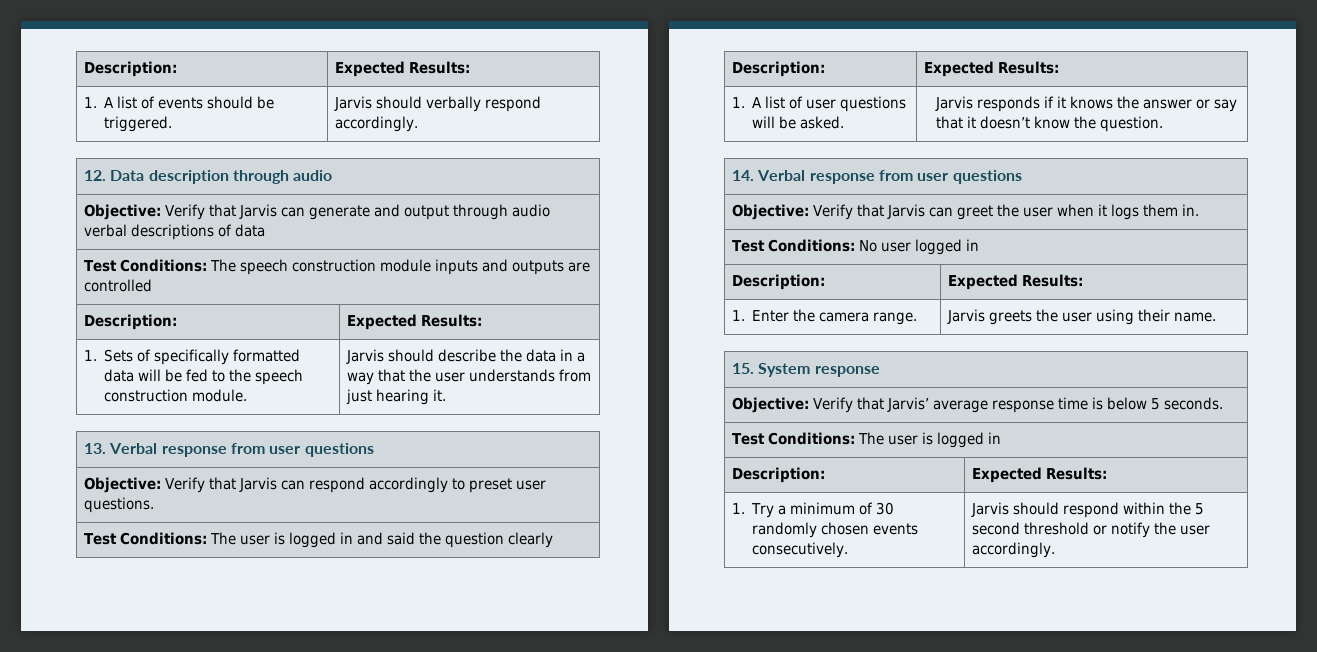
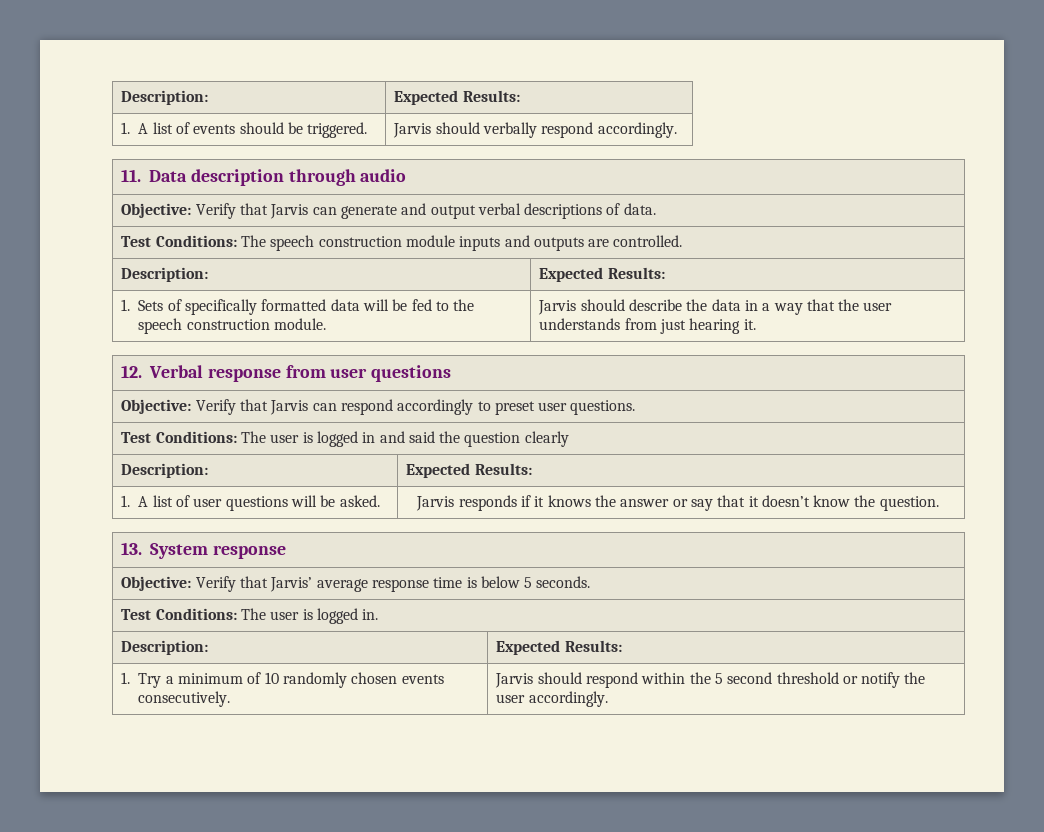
[84,170,107,181] 12. -> [121,169,142,182] 11.
[453,204,551,220] through audio -> (476, 212) none
[235,224,266,237] data -> [623,203,656,215] data.
[84,279,153,292] controlled -> [613,235,683,247] controlled.
[84,443,107,454] 13. -> [121,365,143,378] 12.
[732,170,1022,184] [732,204,1200,220] [732,239,980,255] [732,274,826,290] [948,274,1084,290] [732,309,918,325] [947,309,1217,325] [732,363,755,374] 14. Verbal response from user questions // Objective: Verify that Jarvis can greet the user when it logs them in. // Test Conditions: No user logged in // Description: | Expected Results: // 1. Enter the camera range. | Jarvis greets the user using their name. // 15. -> [121,542,143,555] 13.
[988,432,1002,444] in -> [362,609,379,620] in.
[876,502,895,515] 30 -> [264,672,279,684] 10

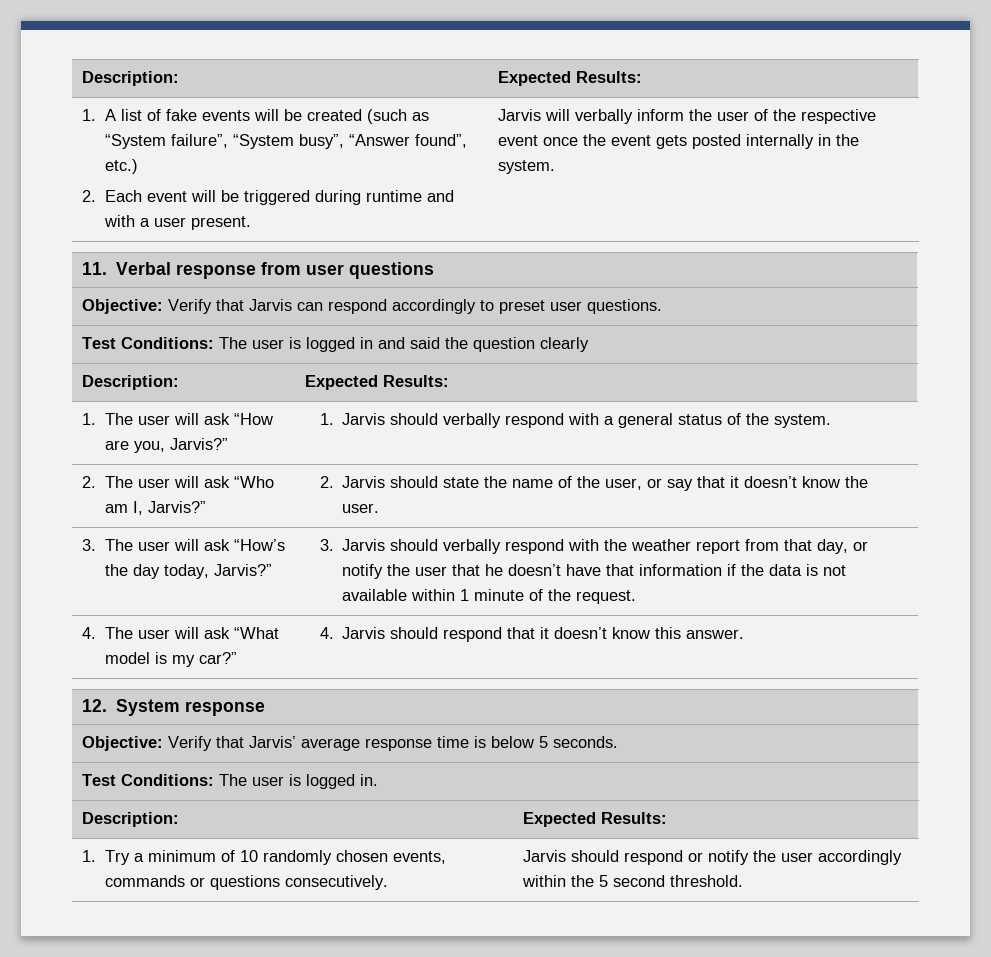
[121,90,209,105] [394,90,520,105] [121,122,368,138] [393,122,677,138] [121,169,407,186] [121,203,656,219] [121,235,683,251] [121,267,209,282] [539,267,665,282] [121,299,475,315] [138,318,326,334] [538,299,893,315] [539,318,756,334] [121,365,143,378] Description: | Expected Results: // 1. A list of events should be triggered. | Jarvis should verbally respond accordingly. // 11. Data description through audio // Objective: Verify that Jarvis can generate and output verbal descriptions of data. // Test Conditions: The speech construction module inputs and outputs are controlled. // Description: | Expected Results: // 1. Sets of specifically formatted data will be fed to the speech construction module. | Jarvis should describe the data in a way that the user understands from just hearing it. // 12. -> [82,71,180,86] [498,71,643,86] [82,109,429,124] [104,134,467,149] [104,159,138,174] [82,190,454,205] [103,215,251,230] [498,109,877,124] [498,134,860,149] [498,160,556,174] [82,262,108,275] Description: | Expected Results: // 1. A list of fake events will be created (such as “System failure”, “System busy”, “Answer found”, etc.) // 2. Each event will be triggered during runtime and with a user present. | Jarvis will verbally inform the user of the respective event once the event gets posted internally in the system. // 11.
[138,495,380,511] [416,495,670,511] A list of user questions will be asked. | Jarvis responds if it knows the answer -> [104,413,273,425] [104,438,228,453] [320,413,832,428] [82,476,274,488] [104,501,206,515] [320,476,643,490] The user will ask “How are you, Jarvis?” | 1. Jarvis should verbally respond with a general status of the system. // 2. The user will ask “Who am I, Jarvis?” | 2. Jarvis should state the name of the user,
[879,496,939,511] [121,542,143,555] question. // 13. -> [342,503,380,513] [82,539,285,551] [104,564,272,579] [320,539,869,554] [342,564,847,579] [342,589,637,604] [82,627,279,639] [104,652,237,667] [320,627,745,642] [82,699,108,712] user. // 3. The user will ask “How’s the day today, Jarvis?” | 3. Jarvis should verbally respond with the weather report from that day, or notify the user that he doesn’t have that information if the data is not available within 1 minute of the request. // 4. The user will ask “What model is my car?” | 4. Jarvis should respond that it doesn’t know this answer. // 12.
[401,674,444,684] events -> [392,851,446,864] [104,875,280,890] events, commands or questions
[641,672,926,688] [496,691,608,707] within the 5 second threshold or notify the user accordingly. -> [688,850,903,865] [522,875,744,887] or notify the user accordingly within the 5 second threshold.

